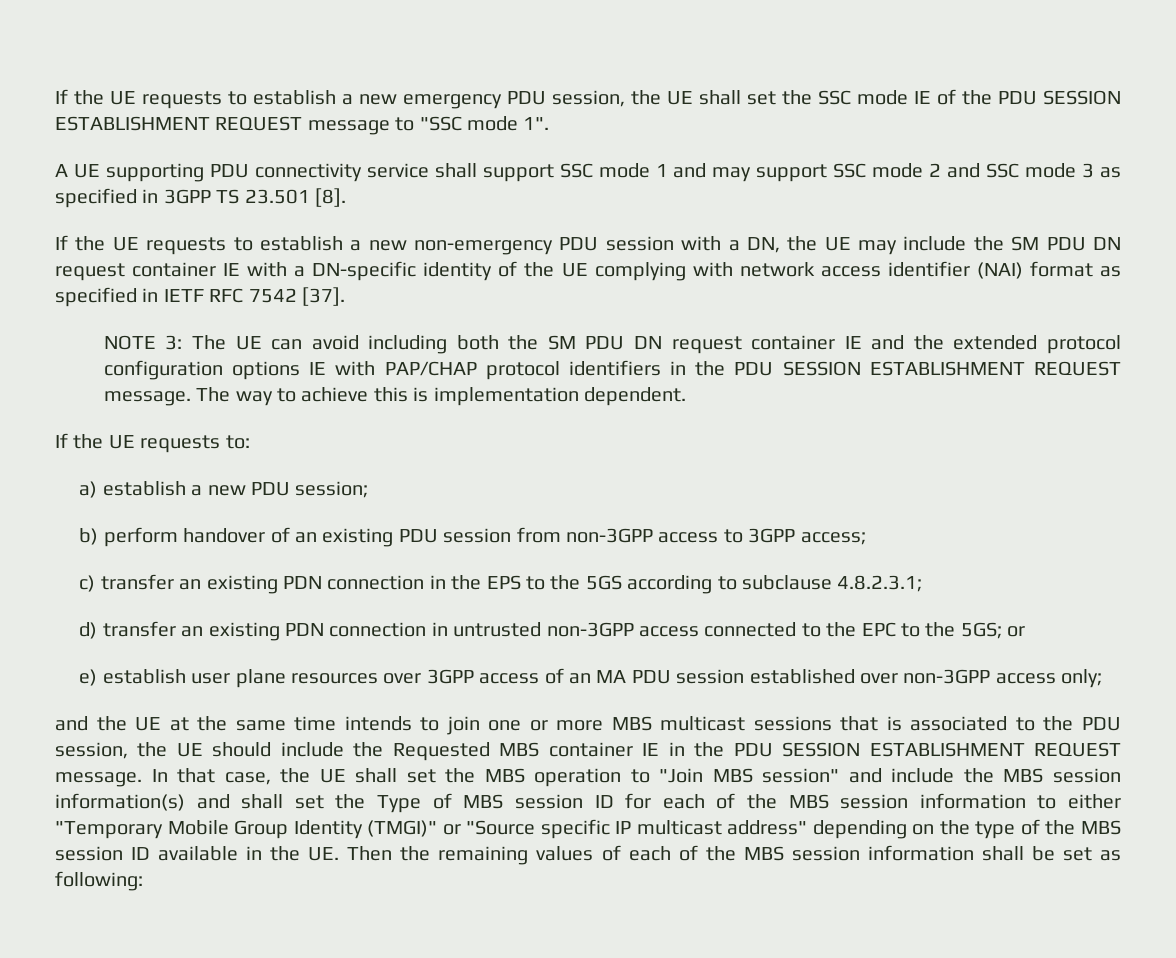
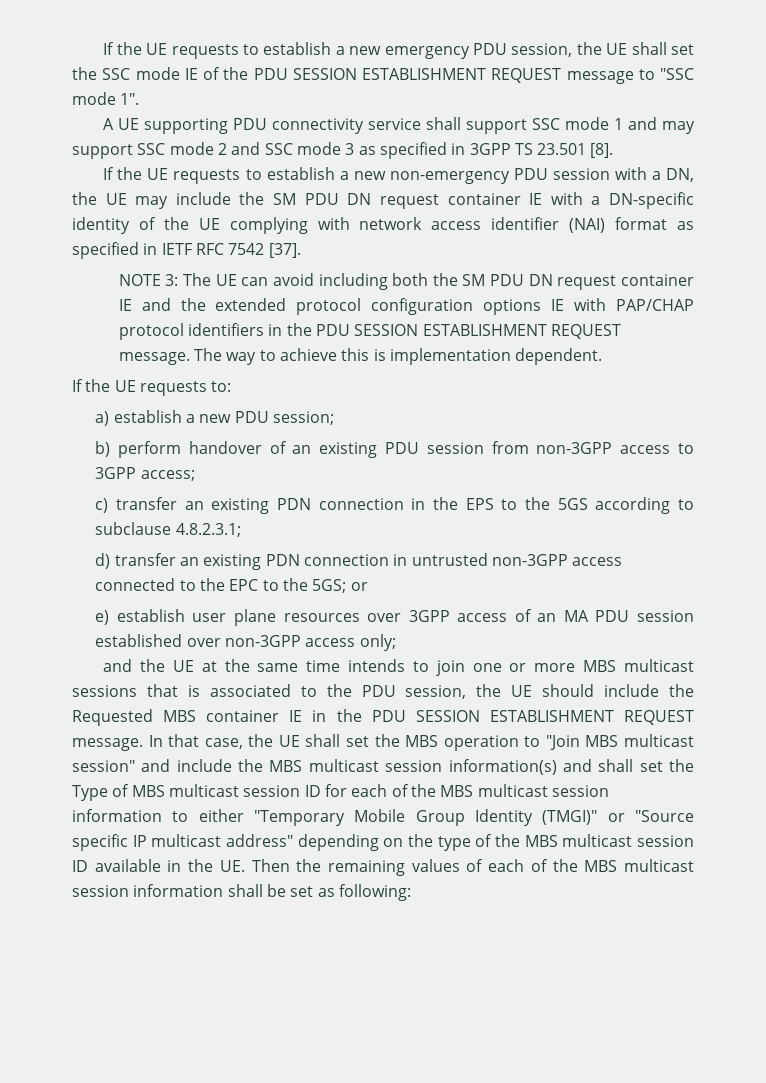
(753, 775) none -> [623,734,694,747] multicast
(1044, 775) none -> [308,759,379,772] multicast
(504, 801) none -> [168,784,239,797] multicast
(829, 801) none -> [477,784,548,797] multicast
(1121, 827) none -> [562,834,633,847] multicast
(784, 853) none -> [624,859,694,872] multicast

